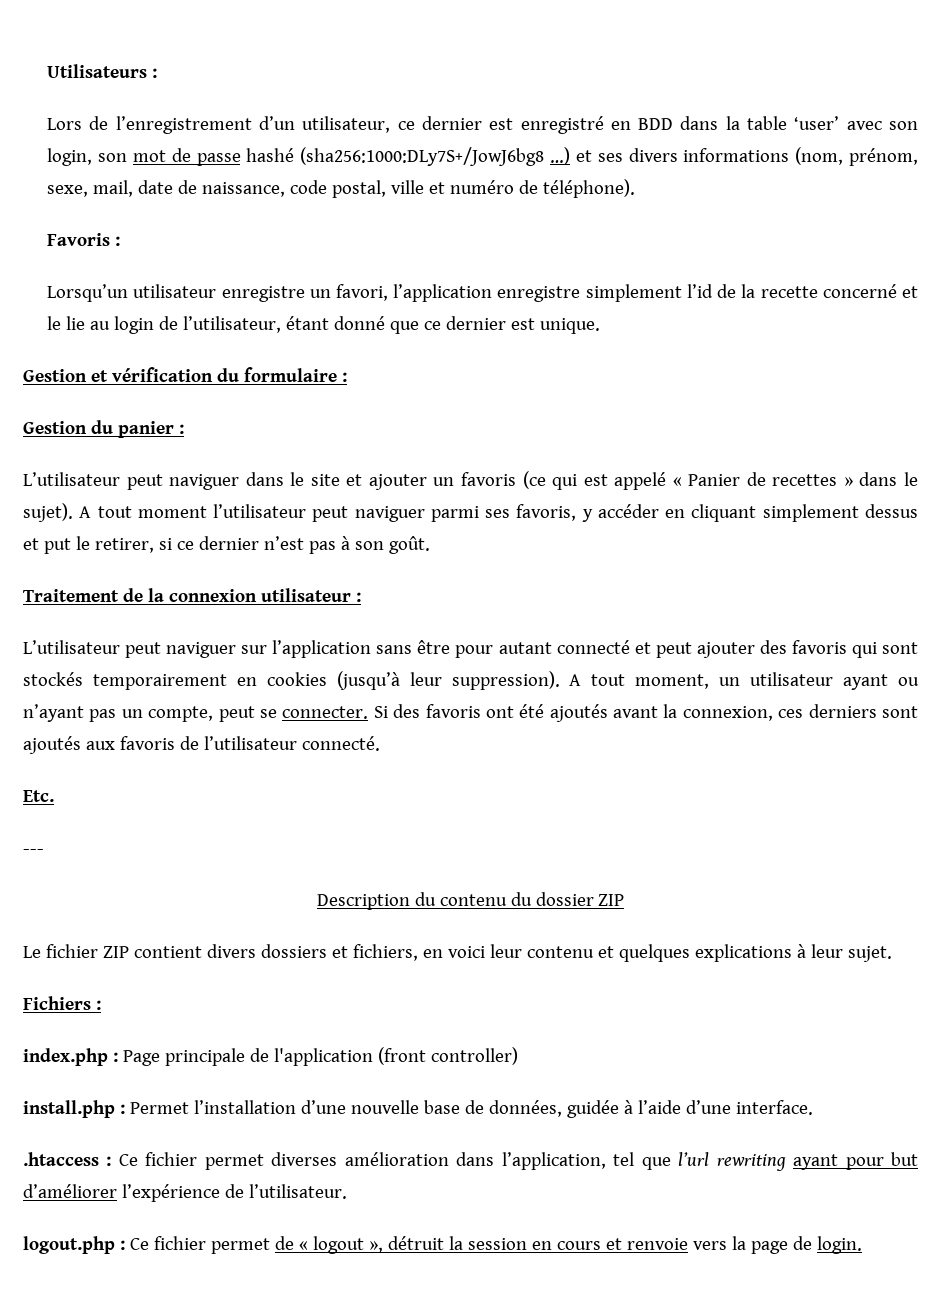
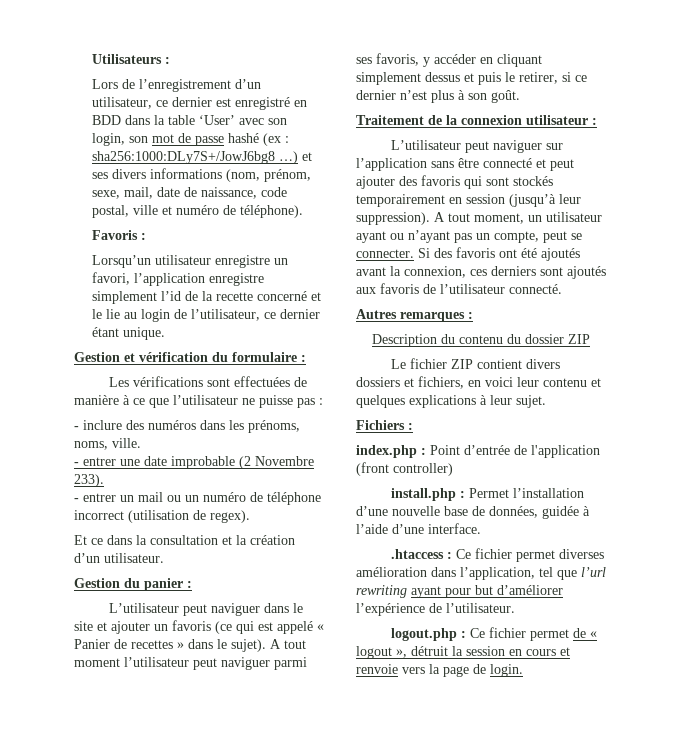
[794,116,840,130] ‘user’ -> [199,115,236,125] ‘User’
[300,147,545,166] (sha256:1000:DLy7S+/JowJ6bg8 -> [263,133,290,146] [92,151,276,164] (ex : sha256:1000:DLy7S+/JowJ6bg8
[286,316,536,334] étant donné que ce dernier est -> [264,309,321,319] [92,327,120,337] ce dernier étant
(347, 377) none -> [108,376,307,387] [74,395,323,408] [74,420,300,433] [74,438,141,450] [74,456,314,469] [74,474,104,487] [74,492,321,505] [74,510,250,523] [74,535,295,545] [74,553,164,563] // Les vérifications sont effectuées de manière à ce que l’utilisateur ne puisse pas : // - inclure des numéros dans les prénoms, noms, ville. // - entrer une date improbable (2 Novembre 233). // - entrer un mail ou un numéro de téléphone incorrect (utilisation de regex). // Et ce dans la consultation et la création d’un utilisateur.
[43,538,71,554] put -> [478,72,501,85] puis
[308,541,336,554] pas -> [431,90,454,103] plus
[455,642,552,658] pour autant -> (479, 163) none
[266,672,327,686] cookies -> [466,194,505,204] session
[23,790,54,802] [23,849,44,854] Etc. // --- -> [356,309,473,322] Autres remarques :
[122,1048,245,1066] Page principale -> [430,445,510,455] Point d’entrée

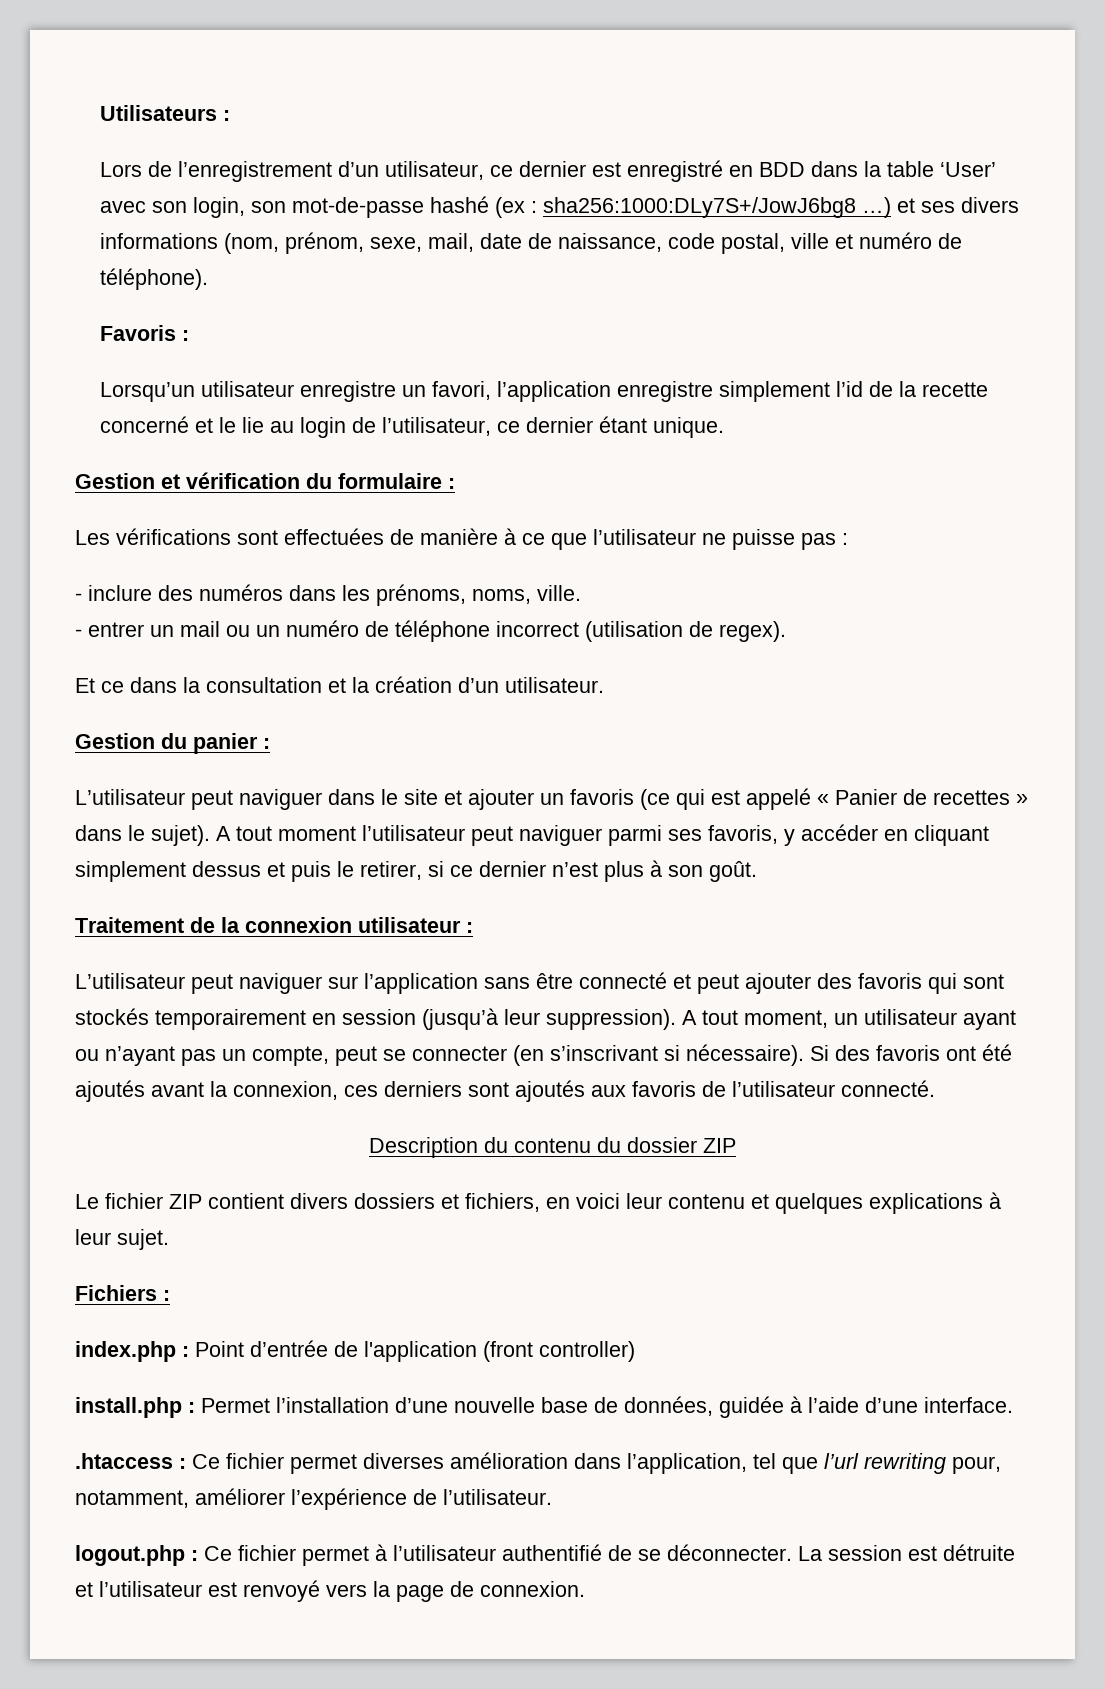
[152,133,225,146] mot de passe -> [292,197,425,218] mot-de-passe
[74,456,314,469] [74,474,104,487] // - entrer une date improbable (2 Novembre 233). -> (581, 593) none
[356,249,414,258] connecter. -> [412,1044,804,1066] connecter (en s’inscrivant si nécessaire).
[356,309,473,322] // Autres remarques : -> (935, 1088) none
[411,585,563,598] ayant pour but d’améliorer -> [952,1456,1001,1474] [75,1488,285,1508] pour, notamment, améliorer
[572,628,597,638] [356,646,570,659] [356,664,398,674] de « logout », détruit la session en cours et renvoie -> [375,1544,1015,1561] [75,1580,320,1602] à l’utilisateur authentifié de se déconnecter. La session est détruite et l’utilisateur est renvoyé
[490,664,523,677] login. -> [480,1581,585,1597] connexion.

